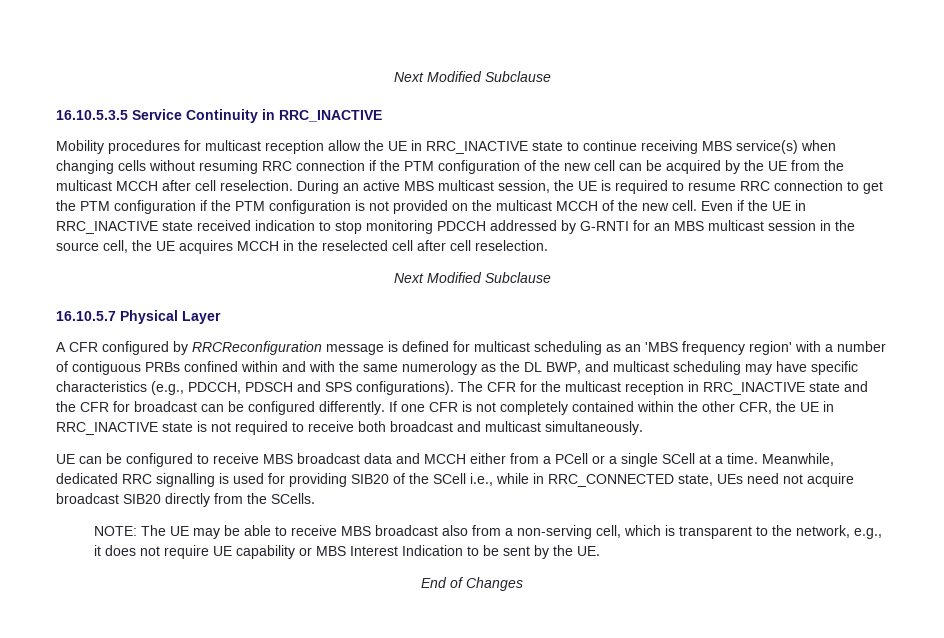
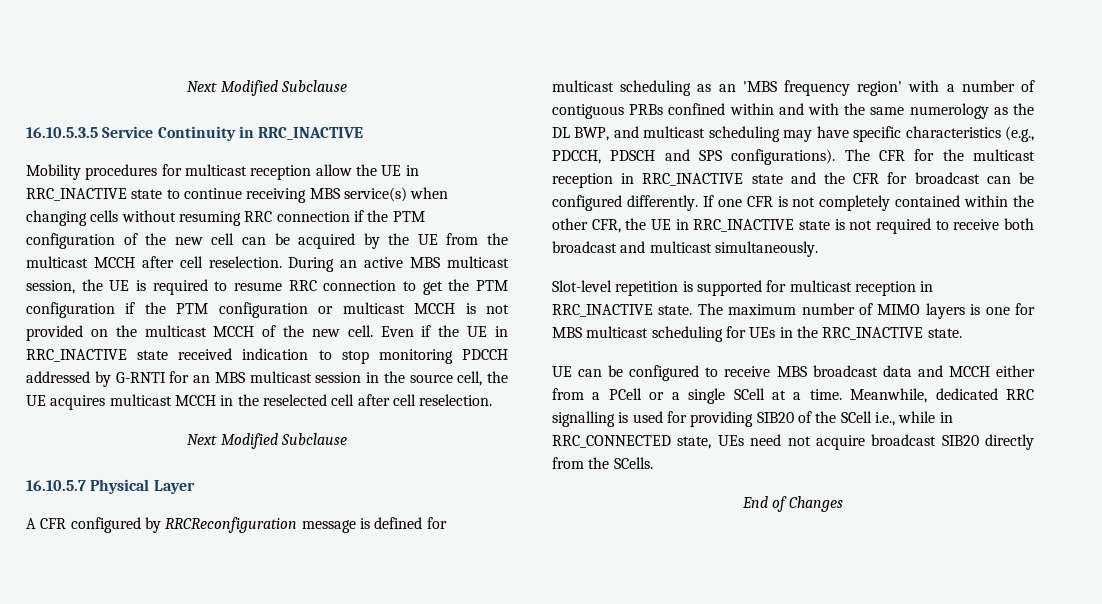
(351, 207) none -> [318,302,456,314] or multicast MCCH
(233, 247) none -> [109,394,172,406] multicast
(643, 428) none -> [552,280,934,296] [552,303,1035,319] [552,326,962,342] // Slot-level repetition is supported for multicast reception in RRC_INACTIVE state. The maximum number of MIMO layers is one for MBS multicast scheduling for UEs in the RRC_INACTIVE state.
[93,525,882,539] [93,545,600,559] // NOTE: The UE may be able to receive MBS broadcast also from a non-serving cell, which is transparent to the network, e.g., it does not require UE capability or MBS Interest Indication to be sent by the UE. -> (653, 463) none

